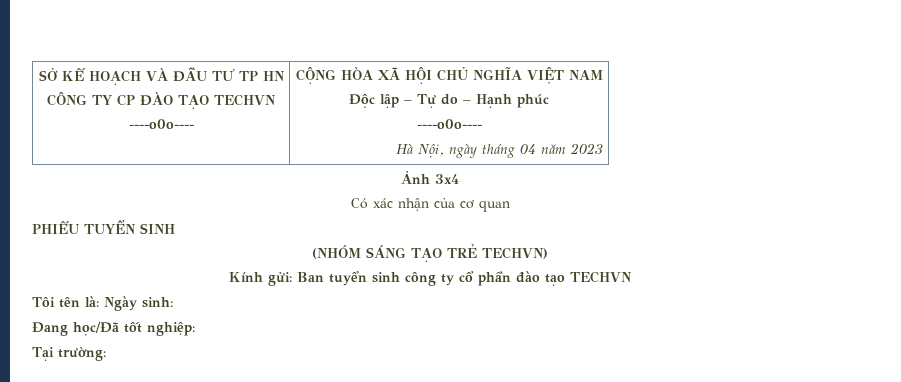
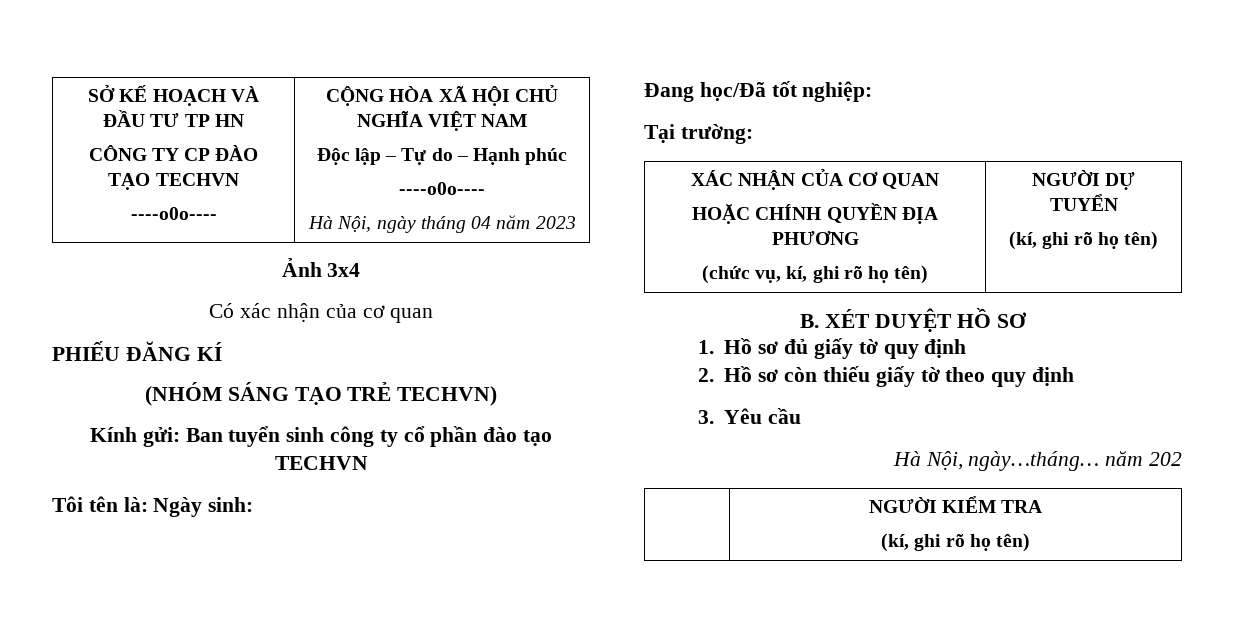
[84,220,175,234] TUYỂN SINH -> [125,341,222,361] ĐĂNG KÍ
(106, 354) none -> [690,169,940,190] [692,203,938,224] [771,231,859,245] [701,265,929,284] [1031,170,1136,190] [1049,194,1118,211] [1008,231,1159,250] [800,308,1027,332] [697,338,967,359] [697,366,1074,387] [697,408,802,424] [892,451,1182,471] [868,496,1043,513] [880,533,1031,552] // XÁC NHẬN CỦA CƠ QUAN // HOẶC CHÍNH QUYỀN ĐỊA PHƯƠNG // (chức vụ, kí, ghi rõ họ tên) | NGƯỜI DỰ TUYỂN // (kí, ghi rõ họ tên) // B. XÉT DUYỆT HỒ SƠ // 1. Hồ sơ đủ giấy tờ quy định // 2. Hồ sơ còn thiếu giấy tờ theo quy định // 3. Yêu cầu // Hà Nội, ngày…tháng… năm 202 // | NGƯỜI KIỂM TRA // (kí, ghi rõ họ tên)

